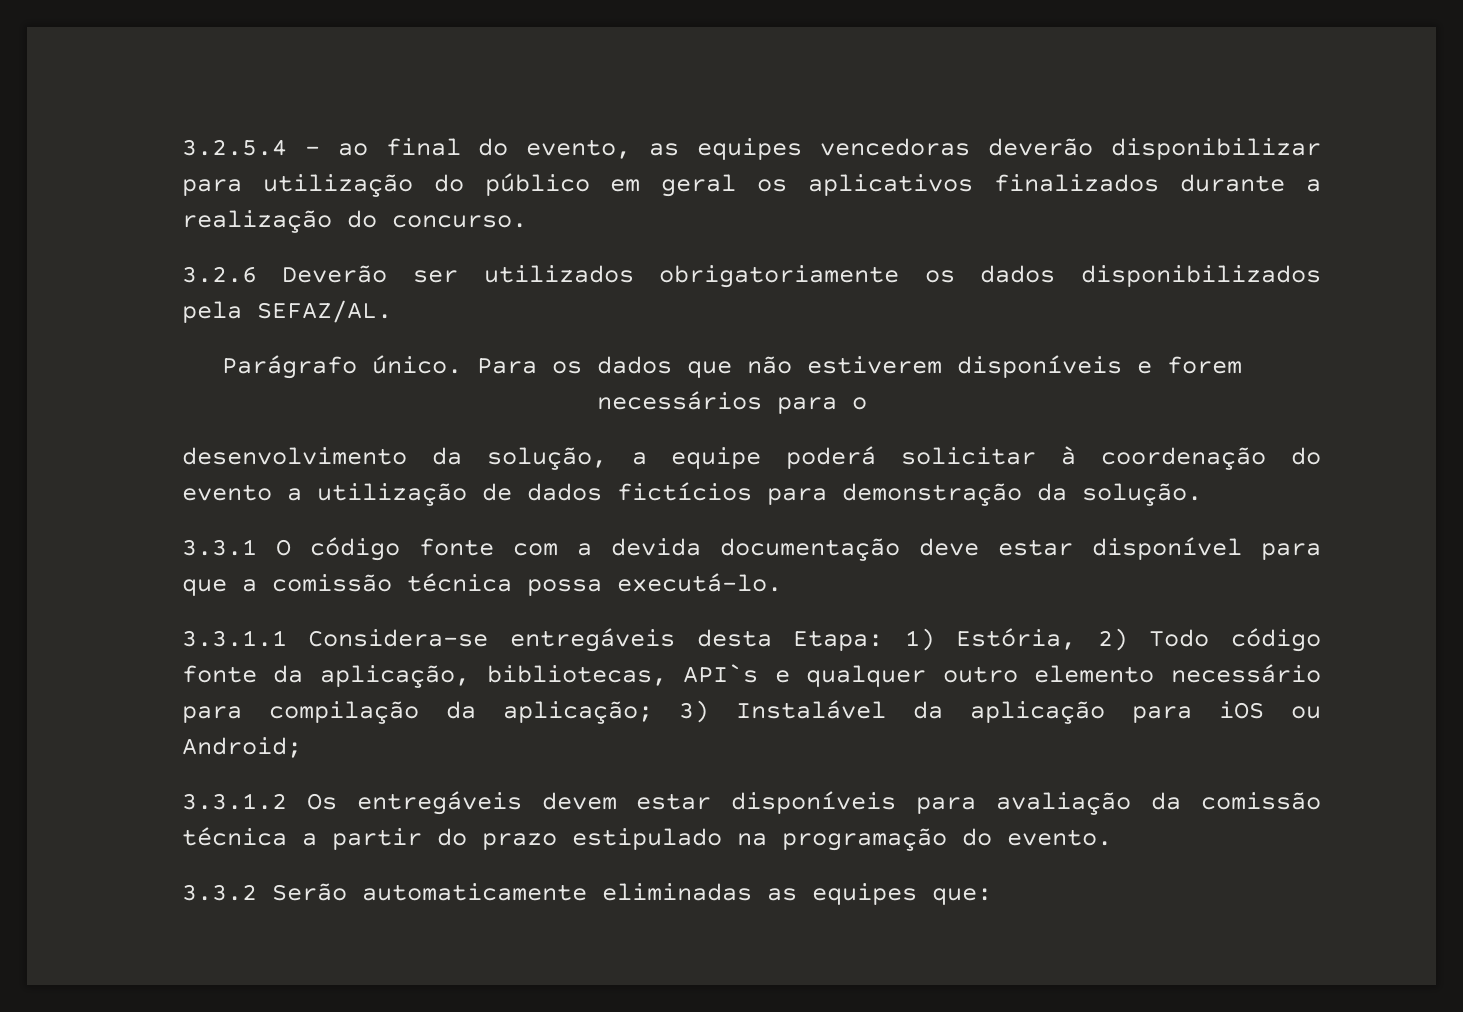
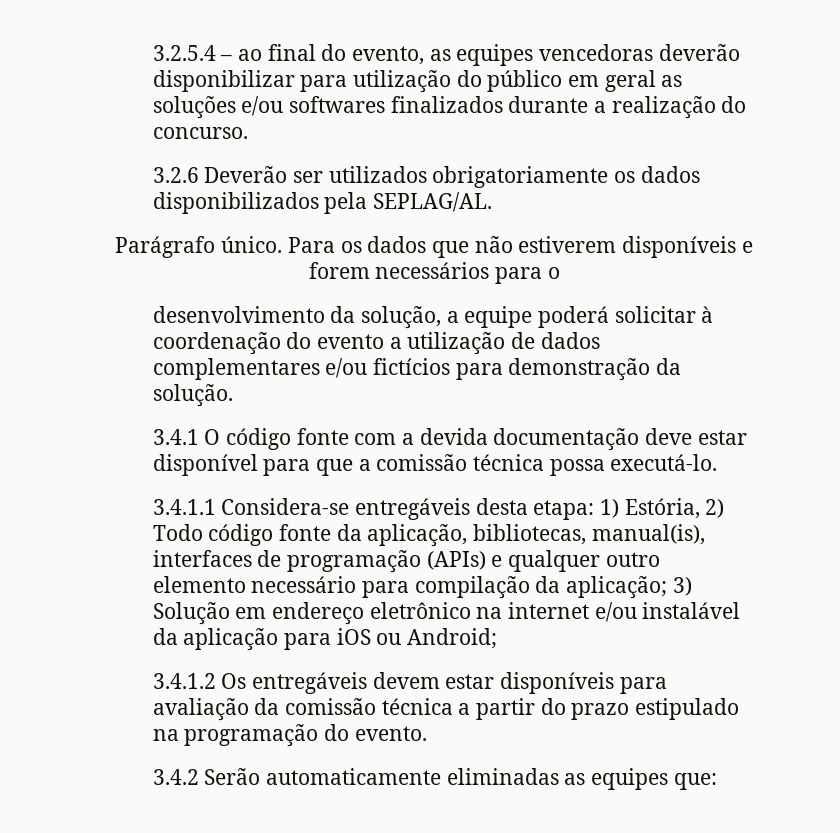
[757,174,974,196] os aplicativos -> [661,75,683,87] [152,96,386,119] as soluções e/ou softwares
[256,300,392,323] SEFAZ/AL. -> [373,192,493,212] SEPLAG/AL.
(602, 492) none -> [152,358,368,380] complementares e/ou
[181,539,257,556] 3.3.1 -> [152,429,199,445] 3.4.1
[181,630,287,647] 3.3.1.1 -> [152,499,216,515] 3.4.1.1
[793,630,884,651] Etapa: -> [533,500,595,520] etapa:
[683,664,759,683] API`s -> [591,524,705,545] [152,550,486,573] manual(is), interfaces de programação (APIs)
[736,700,887,719] Instalável -> [152,602,741,625] Solução em endereço eletrônico na internet e/ou instalável
[181,793,287,810] 3.3.1.2 -> [152,673,216,689] 3.4.1.2
[181,884,257,901] 3.3.2 -> [152,769,199,785] 3.4.2

